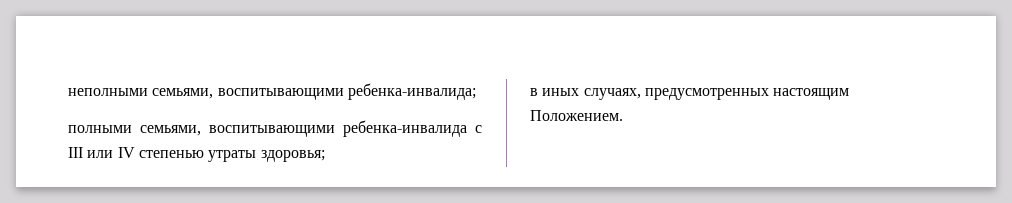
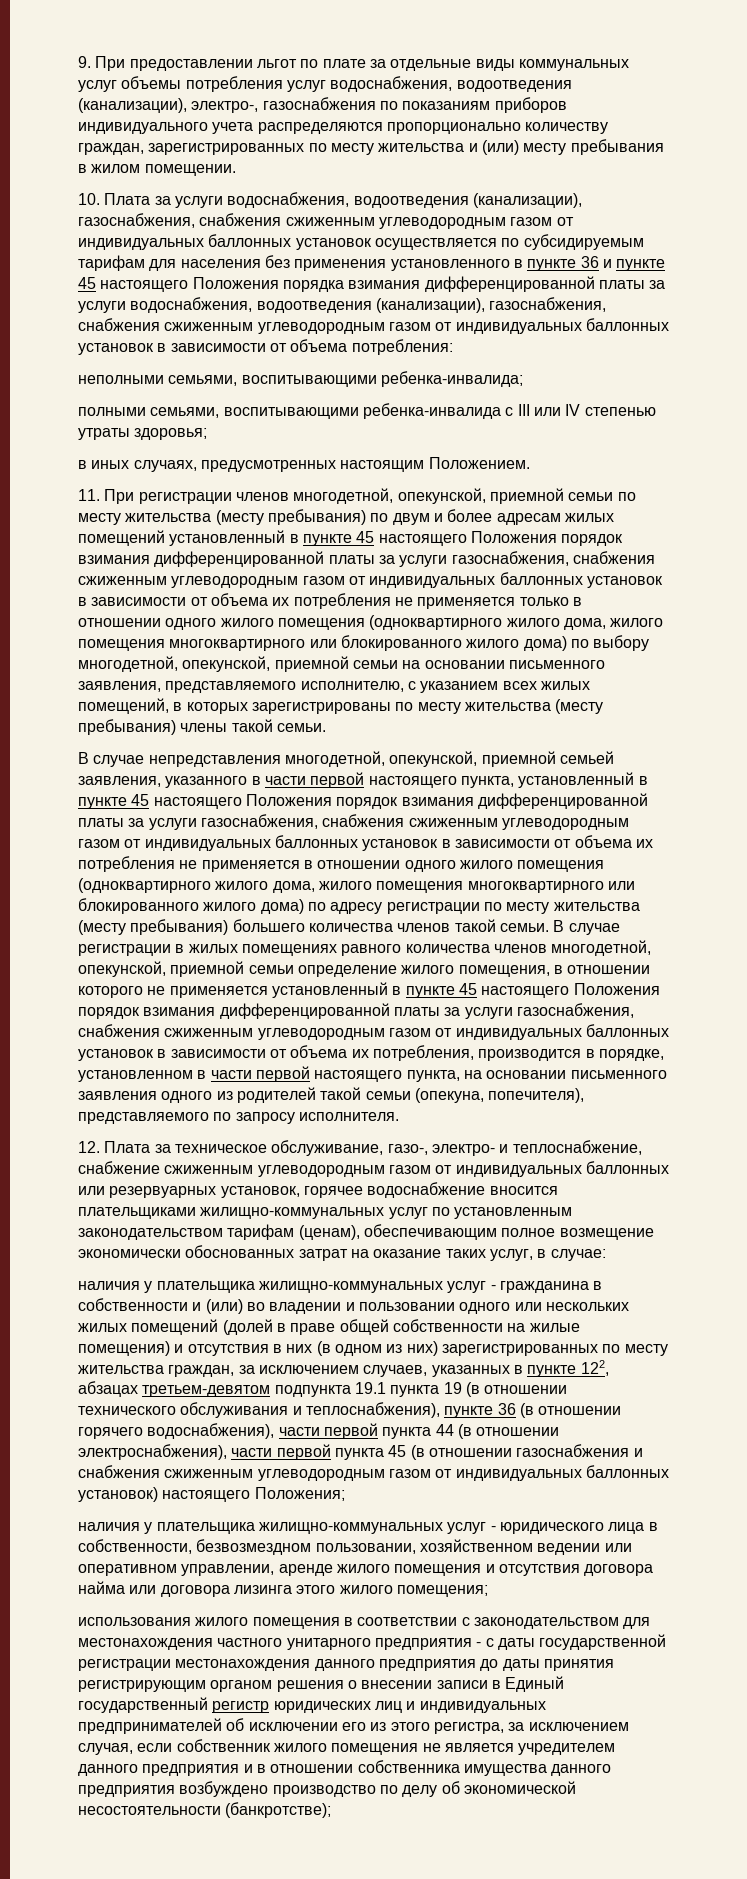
(68, 92) none -> [78,56,629,71] [78,76,572,92] [78,97,567,113] [78,122,609,134] [78,139,664,155] [78,164,236,176] [78,192,582,208] [78,213,574,229] [78,234,644,250] [78,255,666,271] [78,276,666,292] [78,297,607,313] [78,318,669,334] [78,339,453,355] 9. При предоставлении льгот по плате за отдельные виды коммунальных услуг объемы потребления услуг водоснабжения, водоотведения (канализации), электро-, газоснабжения по показаниям приборов индивидуального учета распределяются пропорционально количеству граждан, зарегистрированных по месту жительства и (или) месту пребывания в жилом помещении. // 10. Плата за услуги водоснабжения, водоотведения (канализации), газоснабжения, снабжения сжиженным углеводородным газом от индивидуальных баллонных установок осуществляется по субсидируемым тарифам для населения без применения установленного в пункте 36 и пункте 45 настоящего Положения порядка взимания дифференцированной платы за услуги водоснабжения, водоотведения (канализации), газоснабжения, снабжения сжиженным углеводородным газом от индивидуальных баллонных установок в зависимости от объема потребления: //
(623, 115) none -> [78,488,636,504] [78,509,614,525] [78,530,624,546] [78,551,655,567] [78,572,663,588] [78,593,582,609] [78,615,664,630] [78,635,650,651] [78,656,605,672] [78,681,590,693] [78,698,604,714] [78,719,326,735] [78,751,614,767] [78,772,648,788] [78,793,648,809] [78,814,629,830] [78,835,653,851] [78,856,605,872] [78,878,635,893] [78,898,640,914] [78,919,620,935] [78,940,652,956] [78,961,651,977] [78,982,660,998] [78,1003,634,1019] [78,1024,669,1040] [78,1045,664,1061] [78,1066,667,1082] [78,1087,585,1103] [78,1112,399,1124] [78,1140,642,1156] [78,1161,669,1177] [78,1182,558,1198] [78,1207,573,1219] [78,1224,654,1240] [78,1245,606,1261] [78,1281,603,1293] [78,1298,629,1314] [78,1319,580,1335] [78,1341,668,1356] [78,1360,609,1377] [78,1381,568,1397] [78,1402,622,1418] [78,1423,560,1439] [78,1444,643,1460] [78,1465,669,1481] [78,1487,345,1502] [78,1522,658,1534] [78,1539,632,1555] [78,1564,654,1576] [78,1581,488,1597] [78,1617,651,1629] [78,1634,667,1650] [78,1659,614,1671] [78,1676,565,1692] [78,1697,546,1713] [78,1718,629,1734] [78,1739,616,1755] [78,1760,612,1776] [78,1781,576,1797] [78,1802,332,1818] // 11. При регистрации членов многодетной, опекунской, приемной семьи по месту жительства (месту пребывания) по двум и более адресам жилых помещений установленный в пункте 45 настоящего Положения порядок взимания дифференцированной платы за услуги газоснабжения, снабжения сжиженным углеводородным газом от индивидуальных баллонных установок в зависимости от объема их потребления не применяется только в отношении одного жилого помещения (одноквартирного жилого дома, жилого помещения многоквартирного или блокированного жилого дома) по выбору многодетной, опекунской, приемной семьи на основании письменного заявления, представляемого исполнителю, с указанием всех жилых помещений, в которых зарегистрированы по месту жительства (месту пребывания) члены такой семьи. // В случае непредставления многодетной, опекунской, приемной семьей заявления, указанного в части первой настоящего пункта, установленный в пункте 45 настоящего Положения порядок взимания дифференцированной платы за услуги газоснабжения, снабжения сжиженным углеводородным газом от индивидуальных баллонных установок в зависимости от объема их потребления не применяется в отношении одного жилого помещения (одноквартирного жилого дома, жилого помещения многоквартирного или блокированного жилого дома) по адресу регистрации по месту жительства (месту пребывания) большего количества членов такой семьи. В случае регистрации в жилых помещениях равного количества членов многодетной, опекунской, приемной семьи определение жилого помещения, в отношении которого не применяется установленный в пункте 45 настоящего Положения порядок взимания дифференцированной платы за услуги газоснабжения, снабжения сжиженным углеводородным газом от индивидуальных баллонных установок в зависимости от объема их потребления, производится в порядке, установленном в части первой настоящего пункта, на основании письменного заявления одного из родителей такой семьи (опекуна, попечителя), представляемого по запросу исполнителя. // 12. Плата за техническое обслуживание, газо-, электро- и теплоснабжение, снабжение сжиженным углеводородным газом от индивидуальных баллонных или резервуарных установок, горячее водоснабжение вносится плательщиками жилищно-коммунальных услуг по установленным законодательством тарифам (ценам), обеспечивающим полное возмещение экономически обоснованных затрат на оказание таких услуг, в случае: // наличия у плательщика жилищно-коммунальных услуг - гражданина в собственности и (или) во владении и пользовании одного или нескольких жилых помещений (долей в праве общей собственности на жилые помещения) и отсутствия в них (в одном из них) зарегистрированных по месту жительства граждан, за исключением случаев, указанных в пункте 122, абзацах третьем-девятом подпункта 19.1 пункта 19 (в отношении технического обслуживания и теплоснабжения), пункте 36 (в отношении горячего водоснабжения), части первой пункта 44 (в отношении электроснабжения), части первой пункта 45 (в отношении газоснабжения и снабжения сжиженным углеводородным газом от индивидуальных баллонных установок) настоящего Положения; // наличия у плательщика жилищно-коммунальных услуг - юридического лица в собственности, безвозмездном пользовании, хозяйственном ведении или оперативном управлении, аренде жилого помещения и отсутствия договора найма или договора лизинга этого жилого помещения; // использования жилого помещения в соответствии с законодательством для местонахождения частного унитарного предприятия - с даты государственной регистрации местонахождения данного предприятия до даты принятия регистрирующим органом решения о внесении записи в Единый государственный регистр юридических лиц и индивидуальных предпринимателей об исключении его из этого регистра, за исключением случая, если собственник жилого помещения не является учредителем данного предприятия и в отношении собственника имущества данного предприятия возбуждено производство по делу об экономической несостоятельности (банкротстве);

